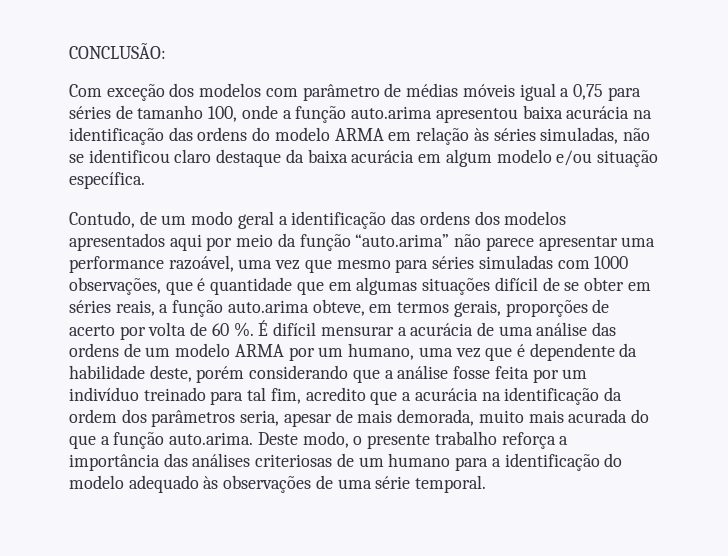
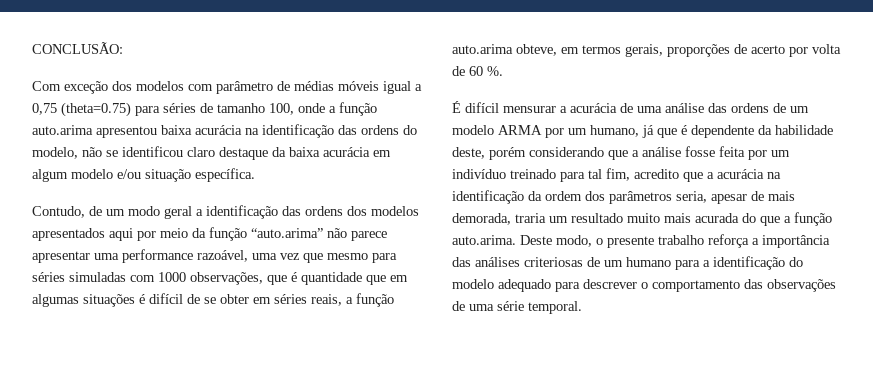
(603, 92) none -> [61,102,131,117] (theta=0.75)
[274,127,619,145] modelo ARMA em relação às séries simuladas, -> [32,147,78,159] modelo,
(491, 286) none -> [139,294,145,304] é
(254, 329) none -> (503, 71) //
[418,347,481,358] uma vez -> [642,125,654,138] já
(475, 417) none -> [515,213,623,223] traria um resultado
[203,476,219,489] às -> [555,279,763,292] para descrever o comportamento das

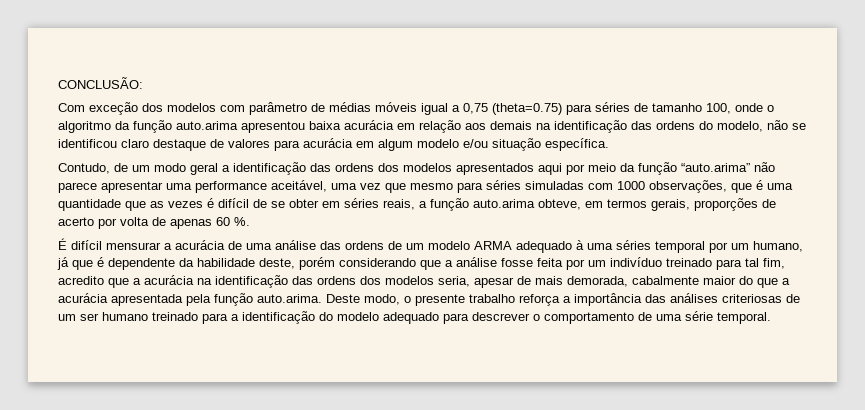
[329,106,336,113] a -> [767,105,774,112] [58,121,130,133] o algoritmo da
(242, 130) none -> [397,120,532,133] em relação aos demais
[272,147,320,157] da baixa -> [210,139,300,151] de valores para
[197,250,248,262] razoável, -> [271,180,327,192] aceitável,
(297, 277) none -> [767,183,793,190] uma
[390,275,408,282] [32,294,135,307] em algumas situações -> [150,201,203,208] as vezes
(465, 71) none -> [170,219,212,229] apenas
(542, 130) none -> [516,240,705,253] adequado à uma séries temporal
[528,191,672,204] da ordem dos parâmetros -> [292,276,434,285] das ordens dos modelos
[515,213,791,226] traria um resultado muito mais acurada do que a -> [632,276,790,288] [58,293,211,306] cabalmente maior do que a acurácia apresentada pela
[626,257,671,267] humano -> [80,312,198,321] ser humano treinado
[744,279,836,292] das observações -> (634, 318) none

